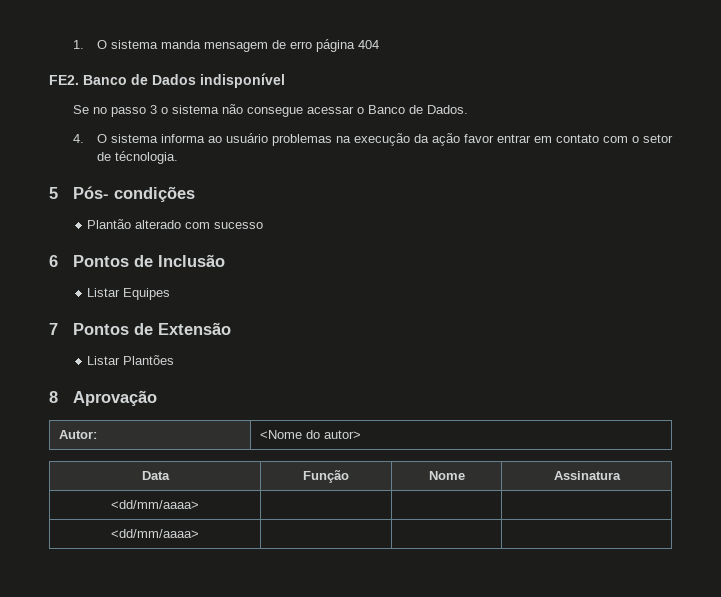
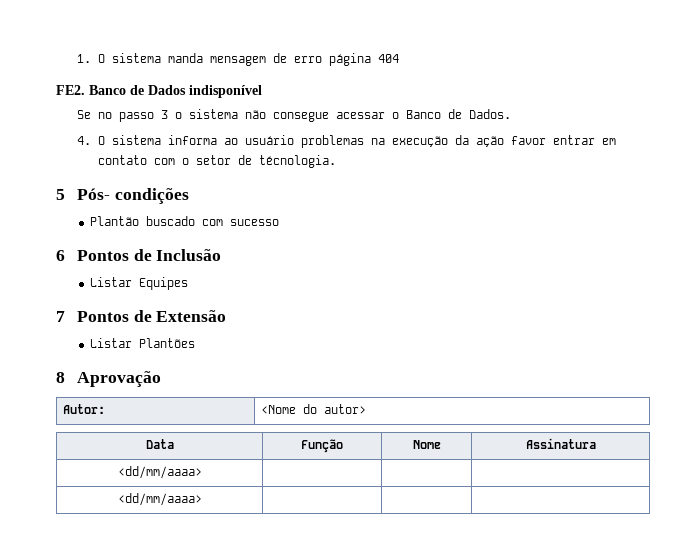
[135,220,182,229] alterado -> [145,216,195,226] buscado

